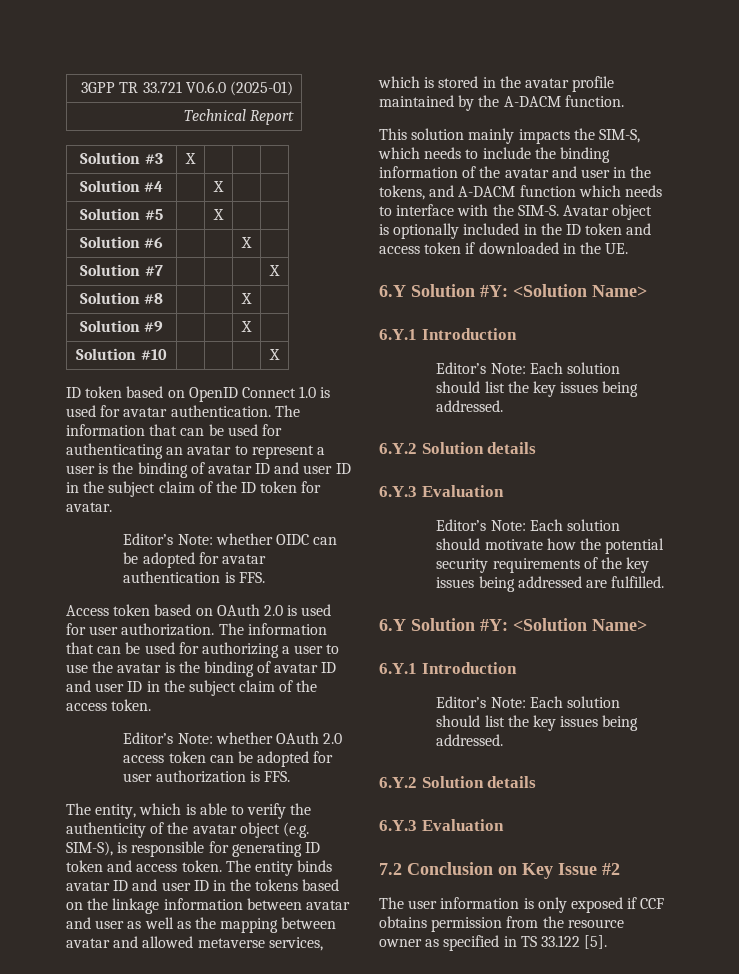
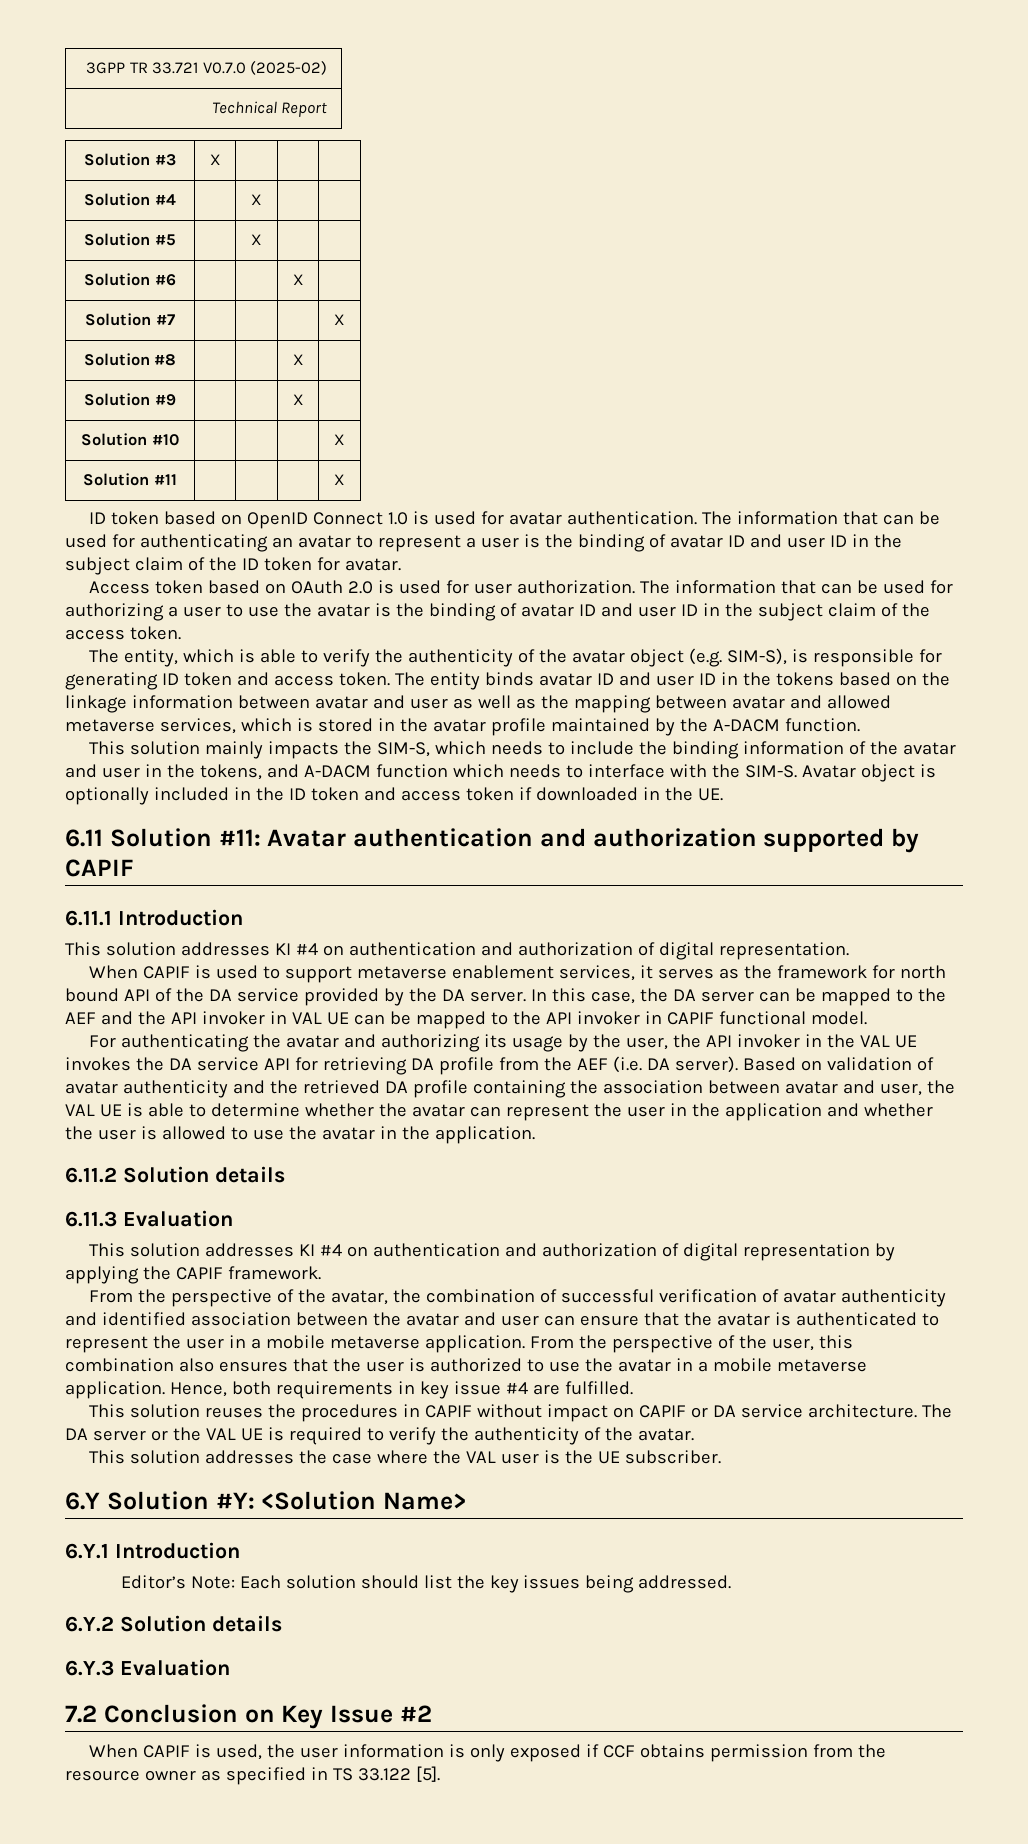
[185,81,293,96] V0.6.0 (2025-01) -> [202,61,328,75] V0.7.0 (2025-02)
(280, 354) none -> [83,473,177,486] [334,474,345,485] // Solution #11 | | | | X
[123,533,338,545] [123,552,267,568] [123,571,265,583] // Editor’s Note: whether OIDC can be adopted for avatar authentication is FFS. -> (401, 564) none
[123,732,343,744] [123,751,334,767] [123,770,291,783] // Editor’s Note: whether OAuth 2.0 access token can be adopted for user authorization is FFS. -> (181, 633) none
[379,284,647,297] [379,328,517,340] [436,362,621,374] [436,381,639,397] [436,400,504,412] [379,442,537,454] [379,485,504,497] [436,519,621,531] [436,538,665,554] [436,557,650,573] [436,576,665,592] 6.Y Solution #Y: <Solution Name> // 6.Y.1 Introduction // Editor’s Note: Each solution should list the key issues being addressed. // 6.Y.2 Solution details // 6.Y.3 Evaluation // Editor’s Note: Each solution should motivate how the potential security requirements of the key issues being addressed are fulfilled. -> [65,828,919,853] [65,859,134,877] [65,909,243,926] [65,942,849,960] [89,965,947,983] [65,988,946,1006] [65,1011,867,1029] [89,1034,918,1052] [65,1056,934,1075] [65,1080,955,1098] [65,1103,933,1121] [65,1126,535,1144] [65,1166,285,1183] [65,1210,233,1227] [89,1243,896,1261] [65,1266,321,1284] [89,1289,947,1307] [65,1312,939,1326] [65,1335,853,1353] [65,1358,867,1372] [65,1381,633,1399] [89,1404,953,1422] [65,1427,694,1445] [89,1450,722,1464] 6.11 Solution #11: Avatar authentication and authorization supported by CAPIF // 6.11.1 Introduction // This solution addresses KI #4 on authentication and authorization of digital representation. // When CAPIF is used to support metaverse enablement services, it serves as the framework for north bound API of the DA service provided by the DA server. In this case, the DA server can be mapped to the AEF and the API invoker in VAL UE can be mapped to the API invoker in CAPIF functional model. // For authenticating the avatar and authorizing its usage by the user, the API invoker in the VAL UE invokes the DA service API for retrieving DA profile from the AEF (i.e. DA server). Based on validation of avatar authenticity and the retrieved DA profile containing the association between avatar and user, the VAL UE is able to determine whether the avatar can represent the user in the application and whether the user is allowed to use the avatar in the application. // 6.11.2 Solution details // 6.11.3 Evaluation // This solution addresses KI #4 on authentication and authorization of digital representation by applying the CAPIF framework. // From the perspective of the avatar, the combination of successful verification of avatar authenticity and identified association between the avatar and user can ensure that the avatar is authenticated to represent the user in a mobile metaverse application. From the perspective of the user, this combination also ensures that the user is authorized to use the avatar in a mobile metaverse application. Hence, both requirements in key issue #4 are fulfilled. // This solution reuses the procedures in CAPIF without impact on CAPIF or DA service architecture. The DA server or the VAL UE is required to verify the authenticity of the avatar. // This solution addresses the case where the VAL user is the UE subscriber.
[379,897,404,909] The -> [89,1744,296,1760] When CAPIF is used, the

